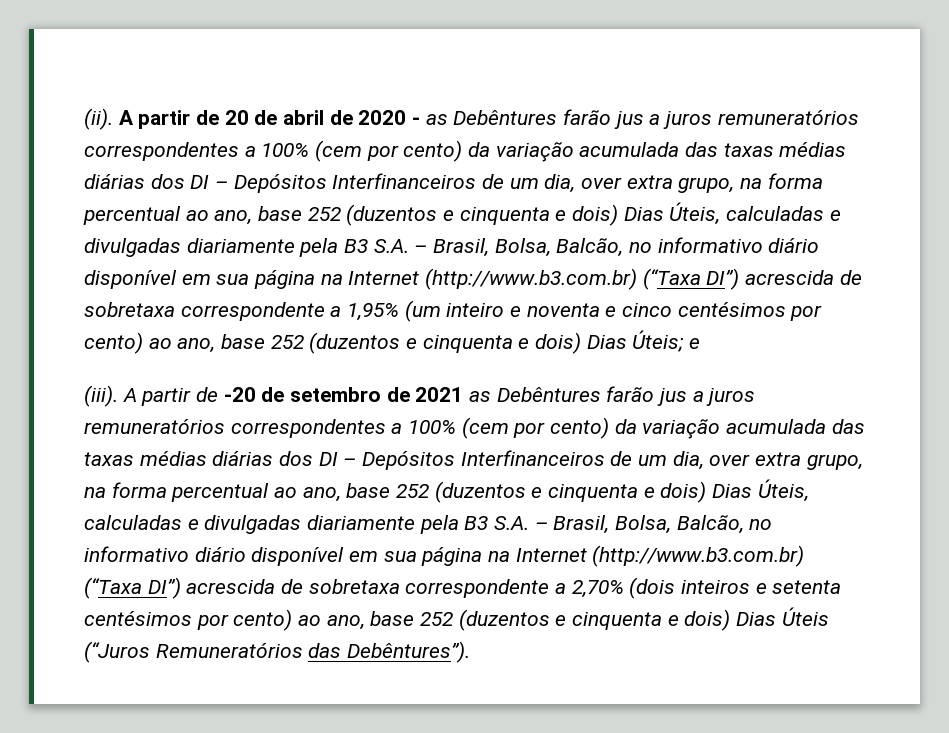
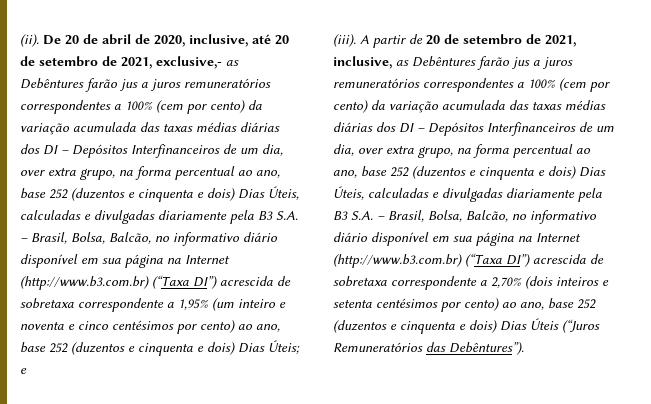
[118,110,220,129] A partir de -> [43,35,61,45] De
[358,110,421,125] 2020 - -> [154,34,289,47] [20,56,222,69] 2020, inclusive, até 20 de setembro de 2021, exclusive,-
[223,387,464,402] -20 de setembro de 2021 -> [426,34,576,47] [333,56,392,69] 20 de setembro de 2021, inclusive,

